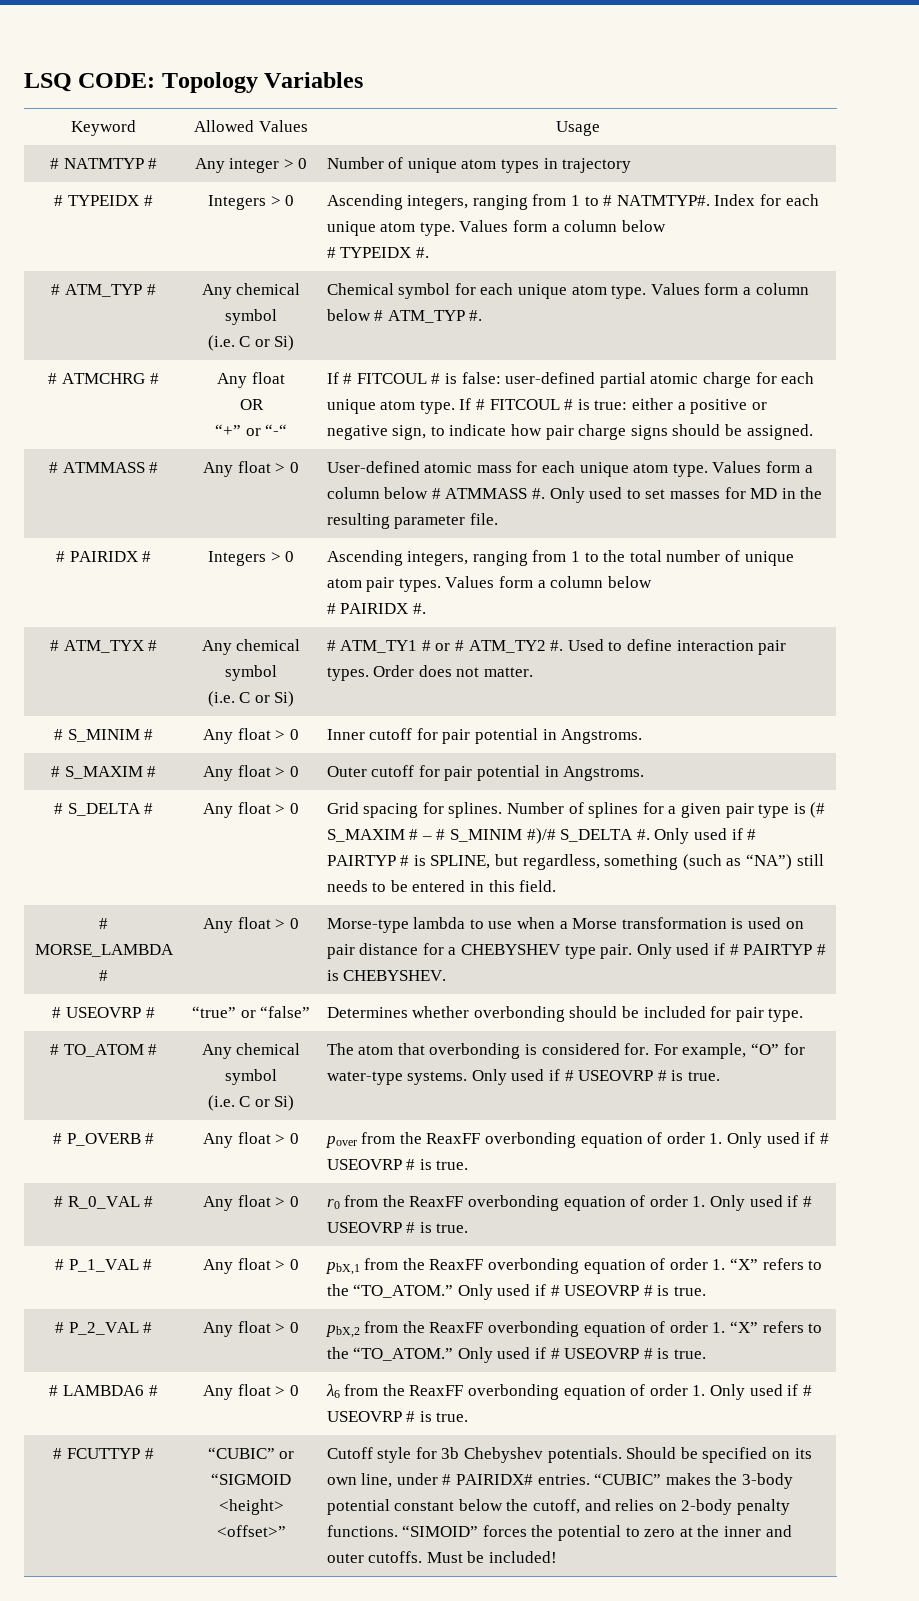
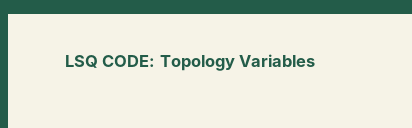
[71,120,136,136] [194,120,308,132] [556,121,600,136] [49,158,158,169] [194,158,308,173] [326,157,632,173] [54,195,153,206] [207,195,295,210] [326,194,819,210] [326,220,666,236] [326,247,429,258] [51,284,156,297] [201,283,301,299] [225,309,277,325] [207,335,295,351] [326,283,809,299] [326,309,483,323] [48,373,159,384] [217,372,285,388] [239,399,264,410] [214,424,288,436] [326,372,815,388] [326,398,767,414] [326,424,813,440] [48,462,159,473] [203,461,299,477] [326,461,813,477] [326,487,823,503] [326,513,498,529] [55,551,152,562] [207,551,295,566] [326,550,794,566] [326,576,652,592] [326,603,426,614] [49,640,158,653] [201,639,301,655] [225,665,277,681] [207,691,295,707] [326,639,787,655] [326,665,533,681] [53,729,154,742] [203,728,299,744] [326,728,643,744] [50,766,157,779] [203,765,299,781] [326,765,645,781] [53,803,154,816] [203,802,299,818] [326,802,826,818] [326,828,757,844] [326,854,824,870] [326,880,557,892] [99,918,108,929] [34,944,174,957] [99,970,108,981] [203,917,299,933] [326,917,804,933] [326,943,826,959] [326,970,447,981] [52,1007,155,1018] [191,1006,311,1018] [326,1006,804,1022] [49,1044,158,1057] [201,1043,301,1059] [225,1069,277,1085] [207,1095,295,1111] [326,1043,805,1059] [326,1069,720,1085] [52,1133,155,1146] [203,1132,299,1148] [325,1132,829,1148] [326,1159,469,1170] [53,1196,154,1209] [203,1195,299,1211] [326,1195,812,1211] [326,1222,469,1233] [54,1259,153,1272] [203,1258,299,1274] [325,1258,823,1275] [326,1284,706,1300] [54,1322,153,1335] [203,1321,299,1337] [325,1321,823,1338] [326,1347,706,1363] [49,1385,158,1396] [203,1384,299,1400] [325,1384,812,1400] [326,1411,469,1422] [53,1448,154,1459] [207,1447,295,1459] [211,1473,291,1485] [218,1499,284,1515] [216,1525,286,1537] [326,1447,812,1463] [326,1473,793,1489] [326,1499,790,1515] [326,1525,792,1541] [326,1551,557,1563] // Keyword | Allowed Values | Usage // # NATMTYP # | Any integer > 0 | Number of unique atom types in trajectory // # TYPEIDX # | Integers > 0 | Ascending integers, ranging from 1 to # NATMTYP#. Index for each unique atom type. Values form a column below // # TYPEIDX #. // # ATM_TYP # | Any chemical symbol // (i.e. C or Si) | Chemical symbol for each unique atom type. Values form a column below # ATM_TYP #. // # ATMCHRG # | Any float // OR // “+” or “-“ | If # FITCOUL # is false: user-defined partial atomic charge for each unique atom type. If # FITCOUL # is true: either a positive or negative sign, to indicate how pair charge signs should be assigned. // # ATMMASS # | Any float > 0 | User-defined atomic mass for each unique atom type. Values form a column below # ATMMASS #. Only used to set masses for MD in the resulting parameter file. // # PAIRIDX # | Integers > 0 | Ascending integers, ranging from 1 to the total number of unique atom pair types. Values form a column below // # PAIRIDX #. // # ATM_TYX # | Any chemical symbol // (i.e. C or Si) | # ATM_TY1 # or # ATM_TY2 #. Used to define interaction pair types. Order does not matter. // # S_MINIM # | Any float > 0 | Inner cutoff for pair potential in Angstroms. // # S_MAXIM # | Any float > 0 | Outer cutoff for pair potential in Angstroms. // # S_DELTA # | Any float > 0 | Grid spacing for splines. Number of splines for a given pair type is (# S_MAXIM # – # S_MINIM #)/# S_DELTA #. Only used if # PAIRTYP # is SPLINE, but regardless, something (such as “NA”) still needs to be entered in this field. // # MORSE_LAMBDA # | Any float > 0 | Morse-type lambda to use when a Morse transformation is used on pair distance for a CHEBYSHEV type pair. Only used if # PAIRTYP # is CHEBYSHEV. // # USEOVRP # | “true” or “false” | Determines whether overbonding should be included for pair type. // # TO_ATOM # | Any chemical symbol // (i.e. C or Si) | The atom that overbonding is considered for. For example, “O” for water-type systems. Only used if # USEOVRP # is true. // # P_OVERB # | Any float > 0 | pover from the ReaxFF overbonding equation of order 1. Only used if # USEOVRP # is true. // # R_0_VAL # | Any float > 0 | r0 from the ReaxFF overbonding equation of order 1. Only used if # USEOVRP # is true. // # P_1_VAL # | Any float > 0 | pbX,1 from the ReaxFF overbonding equation of order 1. “X” refers to the “TO_ATOM.” Only used if # USEOVRP # is true. // # P_2_VAL # | Any float > 0 | pbX,2 from the ReaxFF overbonding equation of order 1. “X” refers to the “TO_ATOM.” Only used if # USEOVRP # is true. // # LAMBDA6 # | Any float > 0 | λ6 from the ReaxFF overbonding equation of order 1. Only used if # USEOVRP # is true. // # FCUTTYP # | “CUBIC” or “SIGMOID <height> <offset>” | Cutoff style for 3b Chebyshev potentials. Should be specified on its own line, under # PAIRIDX# entries. “CUBIC” makes the 3-body potential constant below the cutoff, and relies on 2-body penalty functions. “SIMOID” forces the potential to zero at the inner and outer cutoffs. Must be included! -> (316, 60) none

